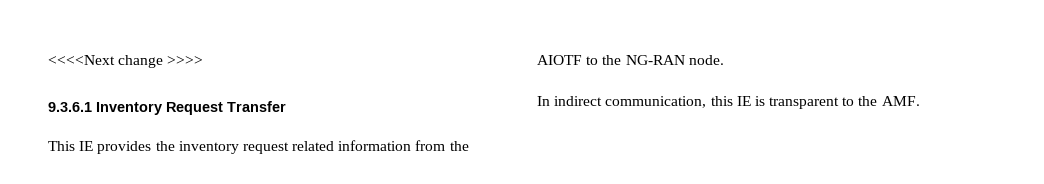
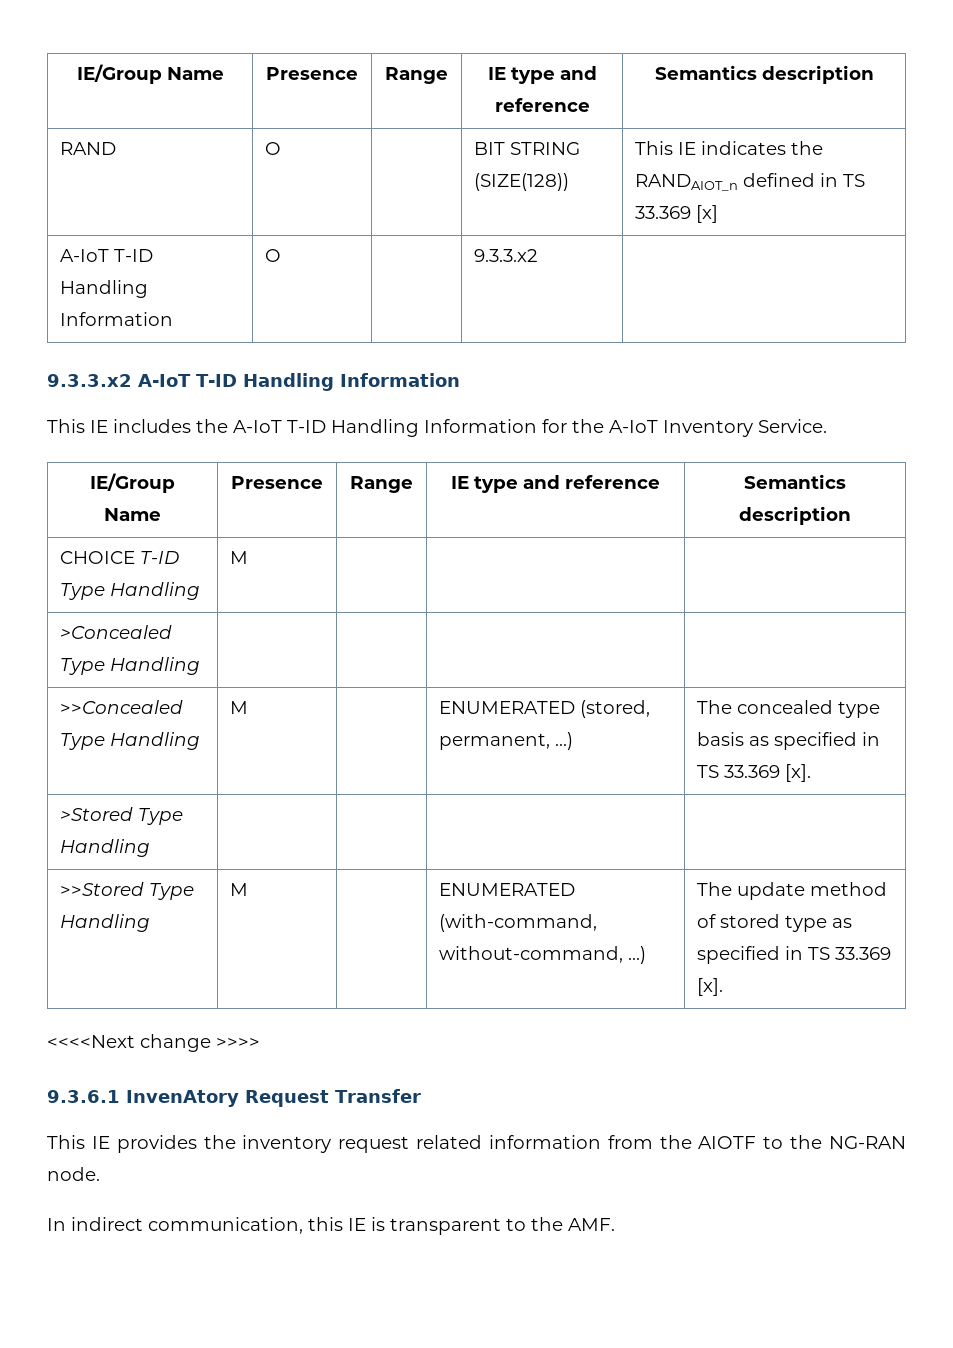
(48, 60) none -> [76,64,224,84] [266,67,358,80] [385,67,448,84] [487,66,597,84] [494,98,590,112] [654,65,874,84] [60,142,117,155] [265,142,282,155] [474,142,581,155] [474,173,570,191] [635,141,824,155] [635,173,866,191] [635,205,719,223] [60,249,154,262] [60,280,149,298] [60,312,174,326] [265,249,282,262] [474,249,539,262] [47,373,460,391] [47,419,827,437] [90,473,175,493] [104,508,161,521] [231,476,323,489] [350,476,413,493] [451,475,660,493] [744,474,846,489] [739,506,851,525] [60,551,180,564] [60,582,201,600] [230,551,249,564] [60,625,173,639] [60,657,201,675] [60,700,184,714] [60,732,201,750] [230,701,249,714] [439,700,651,718] [439,732,574,750] [697,700,881,718] [697,732,881,750] [697,764,812,782] [60,807,184,825] [60,839,151,857] [60,882,195,900] [60,914,151,932] [230,883,249,896] [439,883,576,896] [439,914,598,932] [439,946,647,964] [697,882,888,900] [697,914,853,932] [697,946,892,964] [697,978,724,996] IE/Group Name | Presence | Range | IE type and reference | Semantics description // RAND | O | | BIT STRING (SIZE(128)) | This IE indicates the RANDAIOT_n defined in TS 33.369 [x] // A-IoT T-ID Handling Information | O | | 9.3.3.x2 | // 9.3.3.x2 A-IoT T-ID Handling Information // This IE includes the A-IoT T-ID Handling Information for the A-IoT Inventory Service. // IE/Group Name | Presence | Range | IE type and reference | Semantics description // CHOICE T-ID Type Handling | M | | | // >Concealed Type Handling | | | | // >>Concealed Type Handling | M | | ENUMERATED (stored, permanent, ...) | The concealed type basis as specified in TS 33.369 [x]. // >Stored Type Handling | | | | // >>Stored Type Handling | M | | ENUMERATED (with-command, without-command, ...) | The update method of stored type as specified in TS 33.369 [x]. //
[96,102,162,115] Inventory -> [126,1090,239,1107] InvenAtory

